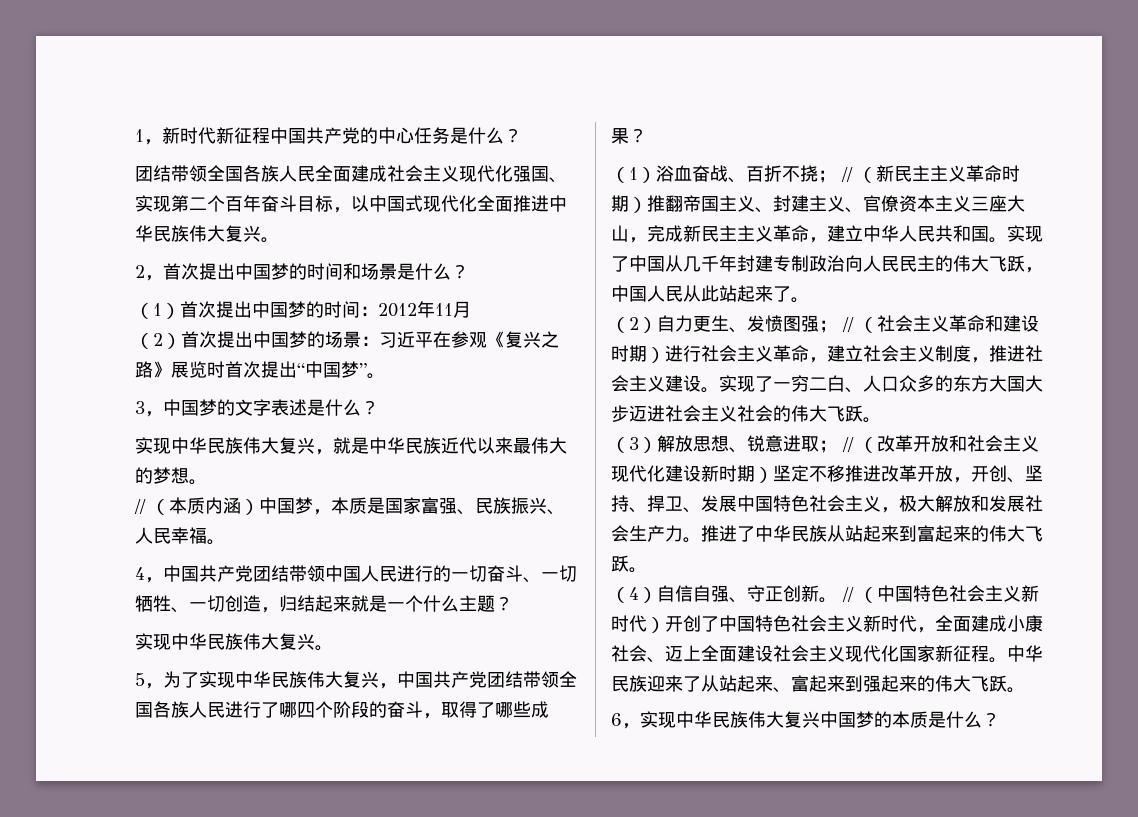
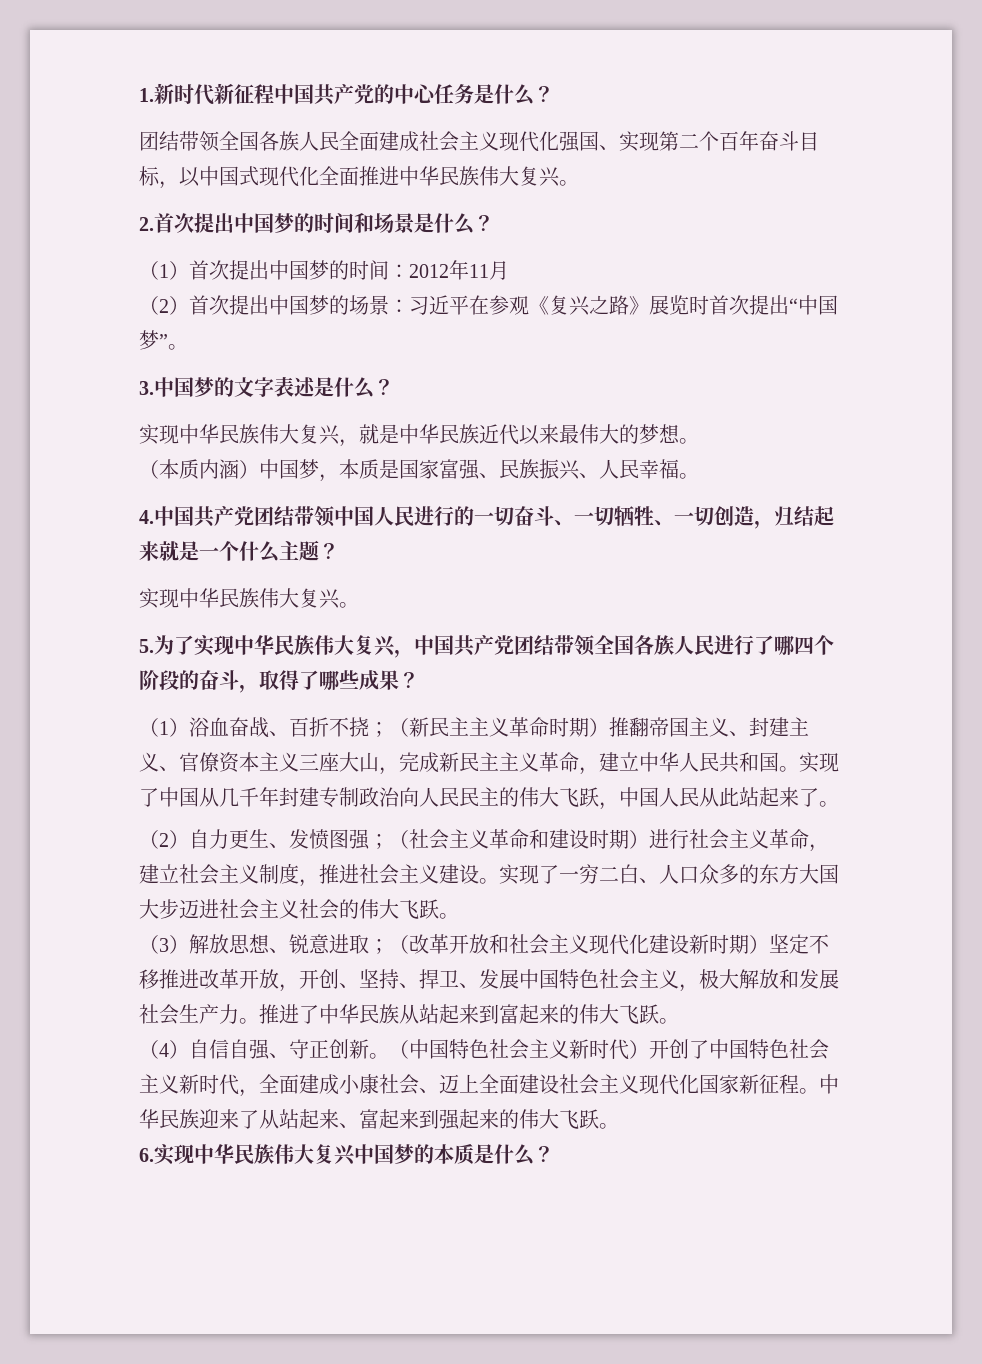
[135,129,162,145] 1， -> [139,88,154,102] 1.
[135,265,163,281] 2， -> [139,217,154,231] 2.
[135,401,163,417] 3， -> [139,381,154,395] 3.
[134,499,146,514] // -> (699, 441) none
[135,567,163,583] 4， -> [139,510,154,524] 4.
[135,673,163,689] 5， -> [139,639,154,653] 5.
[841,167,853,182] // -> (389, 729) none
[842,317,854,332] // -> (389, 841) none
[842,437,854,452] // -> (389, 946) none
[842,587,854,602] // -> (389, 1056) none
[611,713,640,729] 6， -> [139,1148,154,1162] 6.

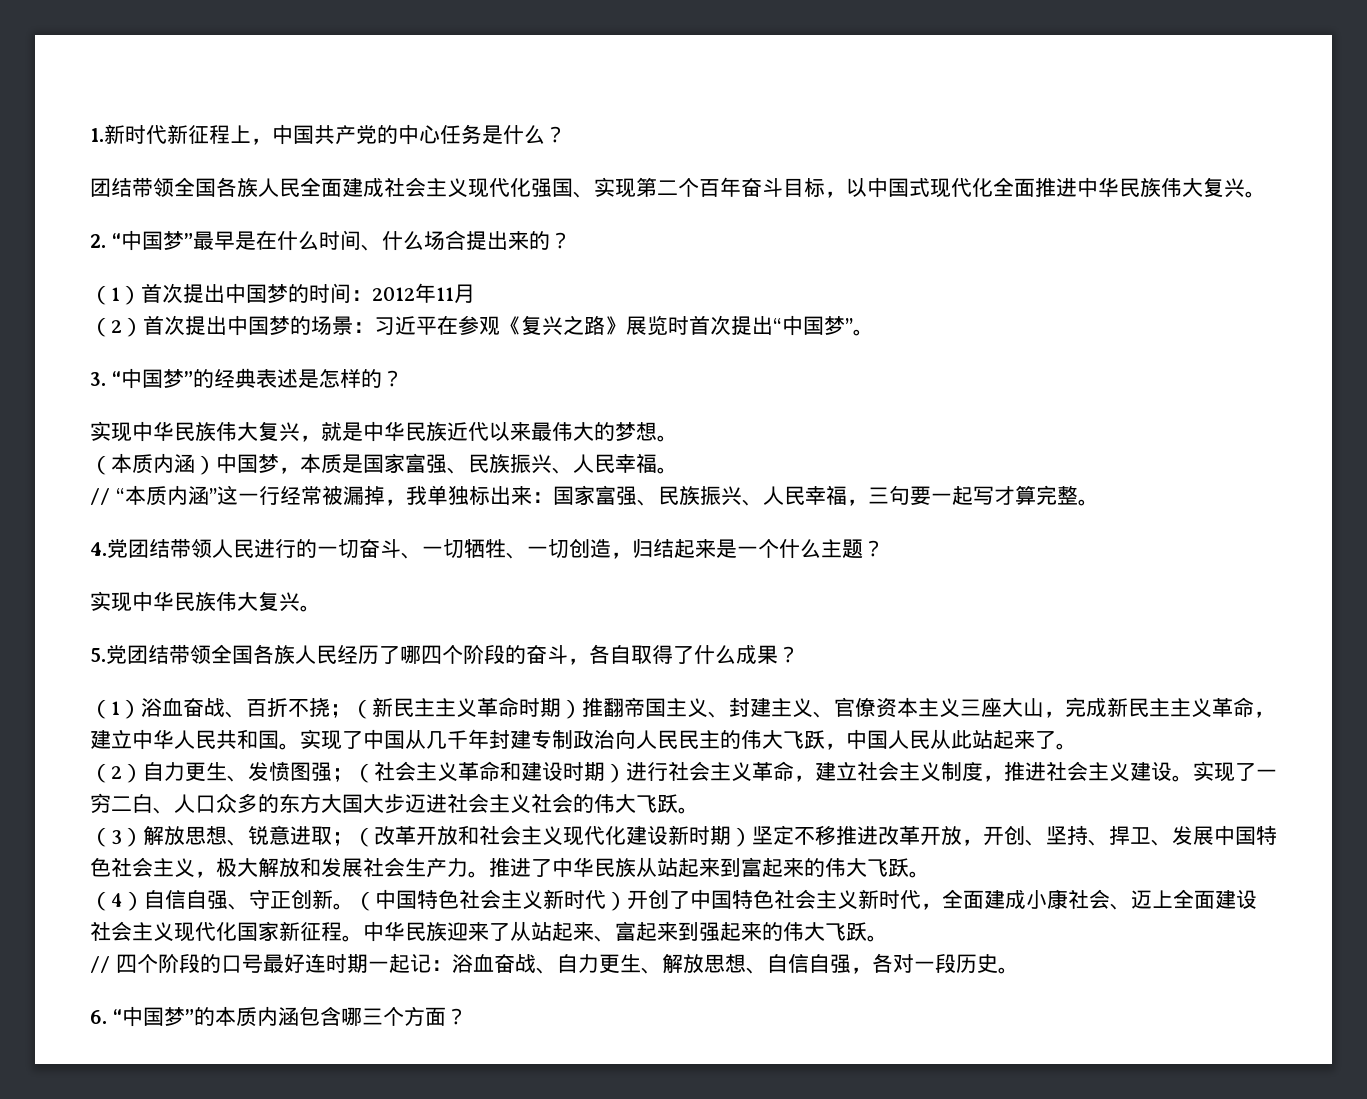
(274, 94) none -> [230,125,272,145] 上，
[154,213,475,235] 首次提出中国梦的时间和场景是什么 -> [111,230,550,251] “中国梦”最早是在什么时间、什么场合提出来的
[154,377,375,399] 中国梦的文字表述是什么 -> [111,368,382,389] “中国梦”的经典表述是怎样的
(699, 476) none -> [90,485,1099,506] // // “本质内涵”这一行经常被漏掉，我单独标出来：国家富强、民族振兴、人民幸福，三句要一起写才算完整。
[154,506,374,527] 中国共产党团结带领中国 -> [107,538,212,559] 党团结带领
[159,541,179,561] 就 -> (716, 548) none
[154,635,494,658] 为了实现中华民族伟大复兴，中国共产 -> (106, 655) none
[714,635,754,655] 进行 -> [337,645,379,664] 经历
[259,670,359,690] 取得了哪些 -> [589,644,736,665] 各自取得了什么
[139,1144,535,1166] 6.实现中华民族伟大复兴中国梦的本质是什么 -> [90,953,1019,974] [90,1006,446,1027] // 四个阶段的口号最好连时期一起记：浴血奋战、自力更生、解放思想、自信自强，各对一段历史。 // 6. “中国梦”的本质内涵包含哪三个方面

